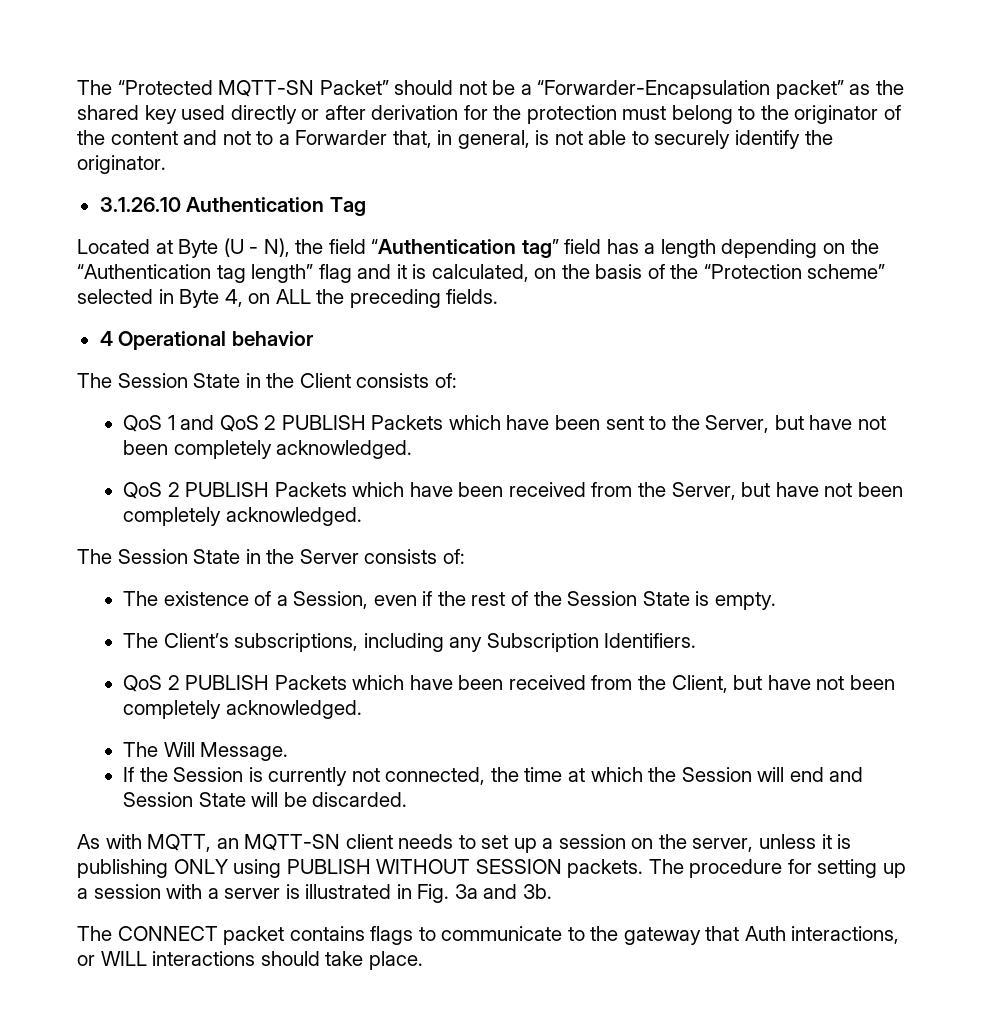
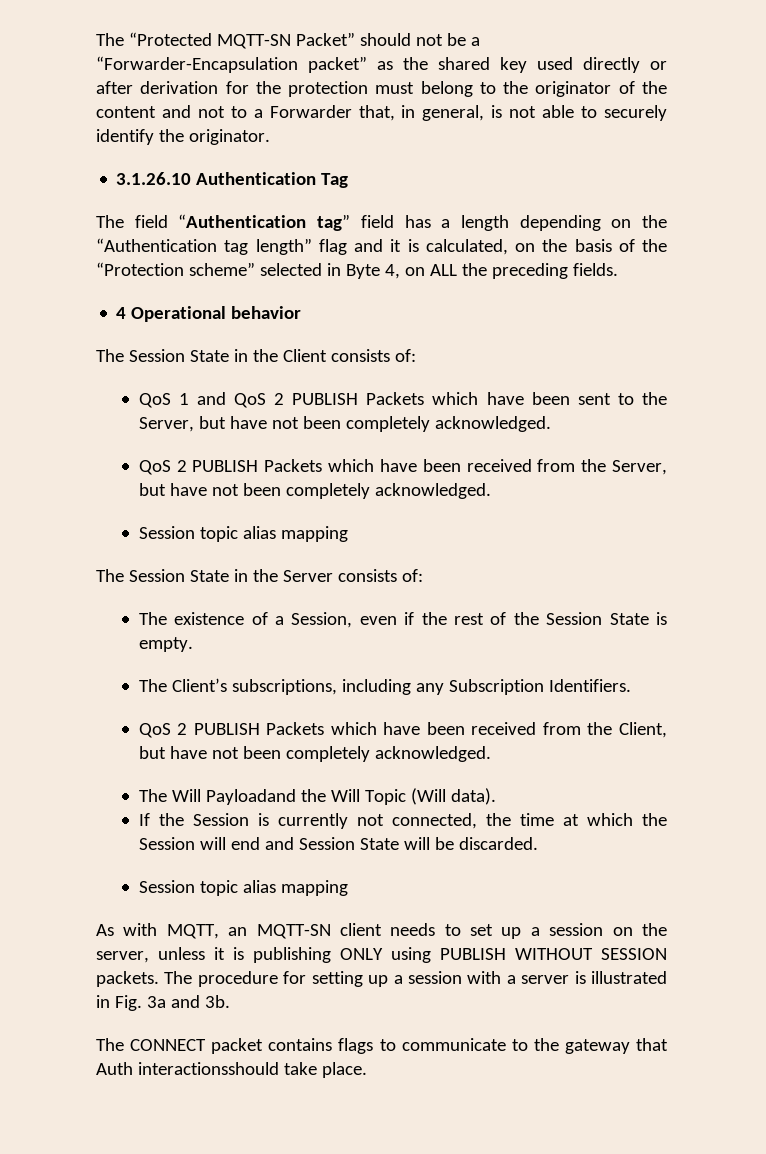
[77,238,324,258] Located at Byte (U - N), the -> [96,215,124,228] The
(362, 516) none -> [138,526,348,542] // Session topic alias mapping
[200,742,289,761] Message. -> [205,788,496,805] Payloadand the Will Topic (Will data).
(408, 799) none -> [138,880,348,896] // Session topic alias mapping
[791,926,900,944] [77,951,320,966] interactions, or WILL interactions should -> [137,1062,279,1075] interactionsshould

